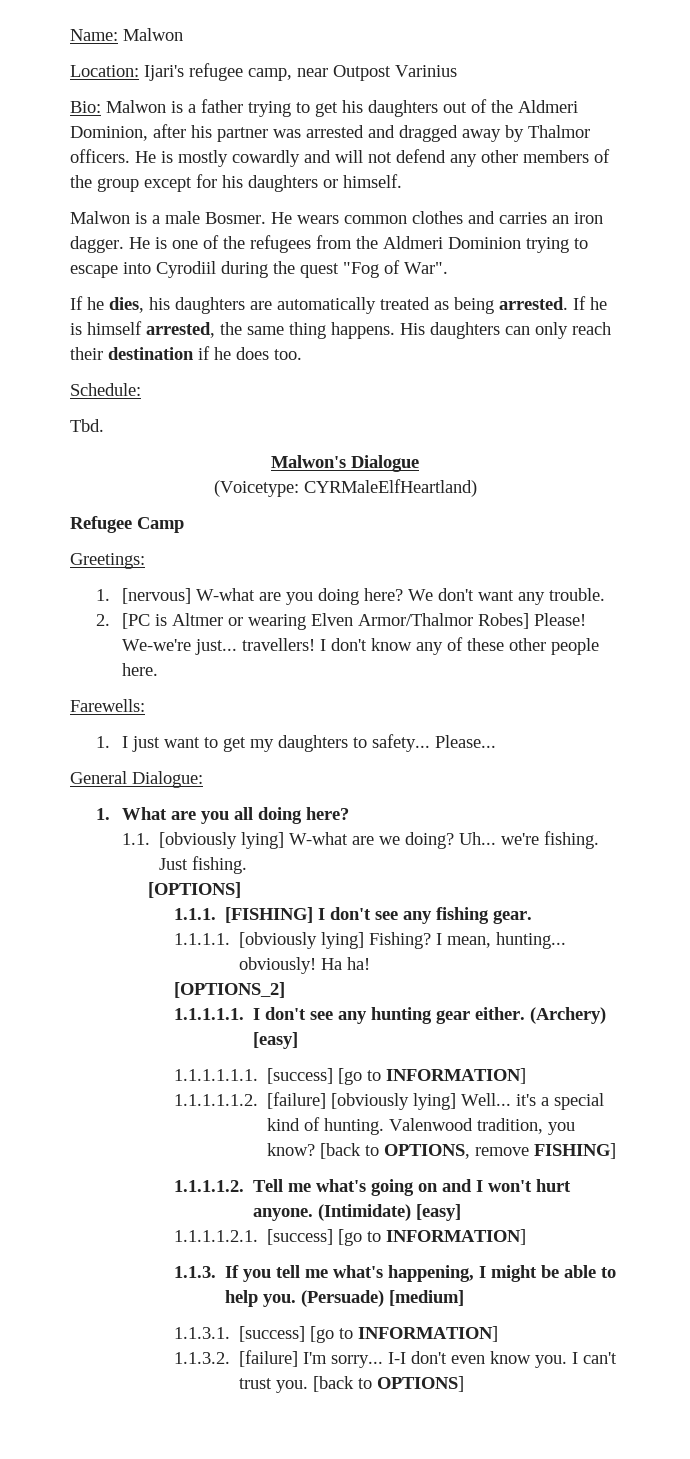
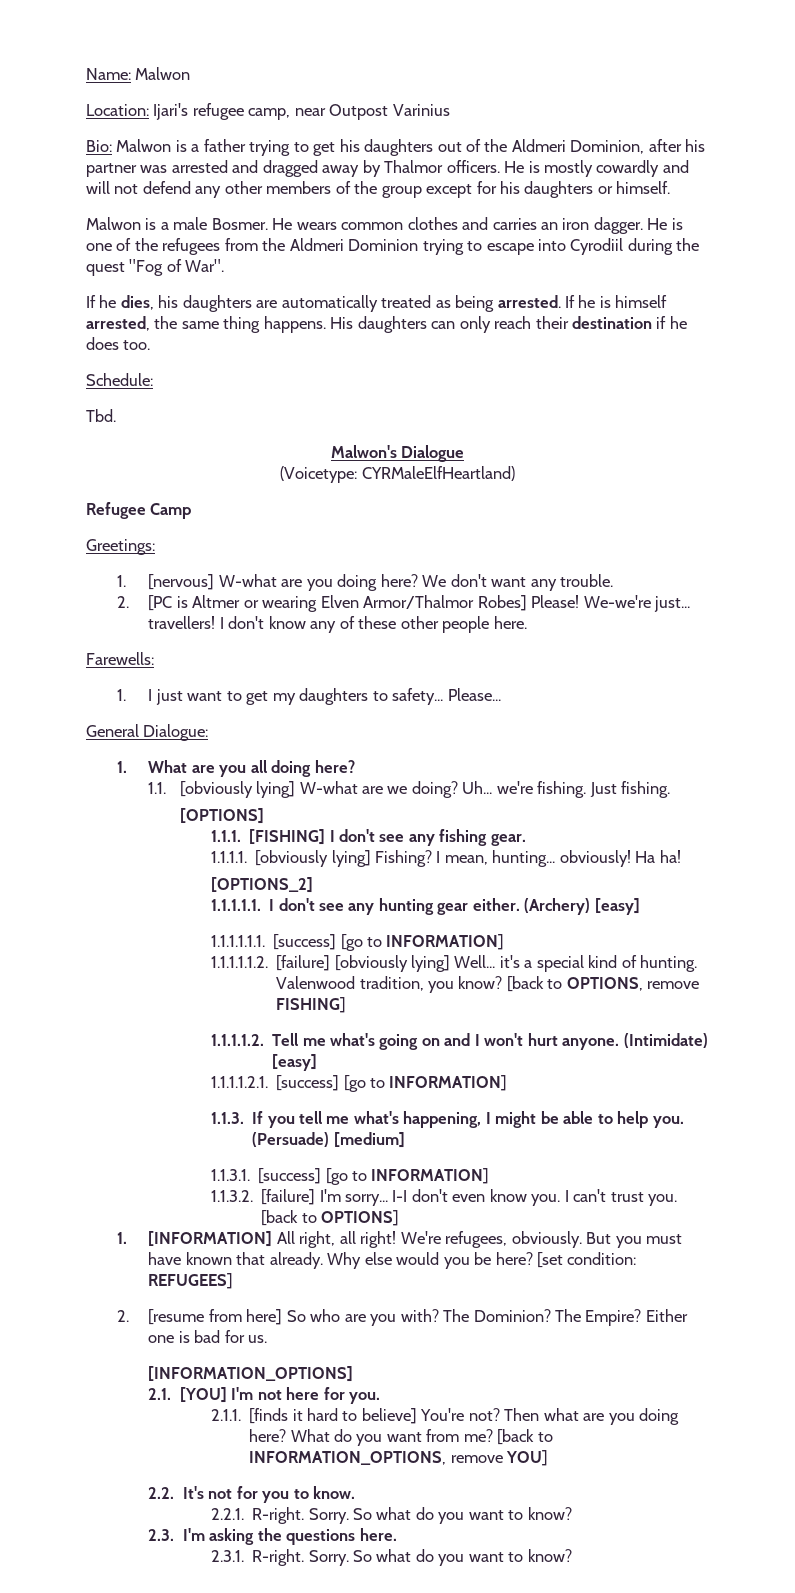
(464, 1384) none -> [117,1231,682,1248] [148,1252,637,1269] [148,1273,234,1289] [117,1309,688,1326] [148,1330,268,1343] [148,1366,354,1382] [148,1387,380,1404] [210,1408,680,1425] [249,1429,553,1446] [249,1450,549,1466] [148,1486,355,1503] [210,1507,572,1524] [148,1528,397,1545] [210,1549,572,1566] // 1. [INFORMATION] All right, all right! We're refugees, obviously. But you must have known that already. Why else would you be here? [set condition: REFUGEES] // 2. [resume from here] So who are you with? The Dominion? The Empire? Either one is bad for us. // [INFORMATION_OPTIONS] // 2.1. [YOU] I'm not here for you. // 2.1.1. [finds it hard to believe] You're not? Then what are you doing here? What do you want from me? [back to INFORMATION_OPTIONS, remove YOU] // 2.2. It's not for you to know. // 2.2.1. R-right. Sorry. So what do you want to know? // 2.3. I'm asking the questions here. // 2.3.1. R-right. Sorry. So what do you want to know?

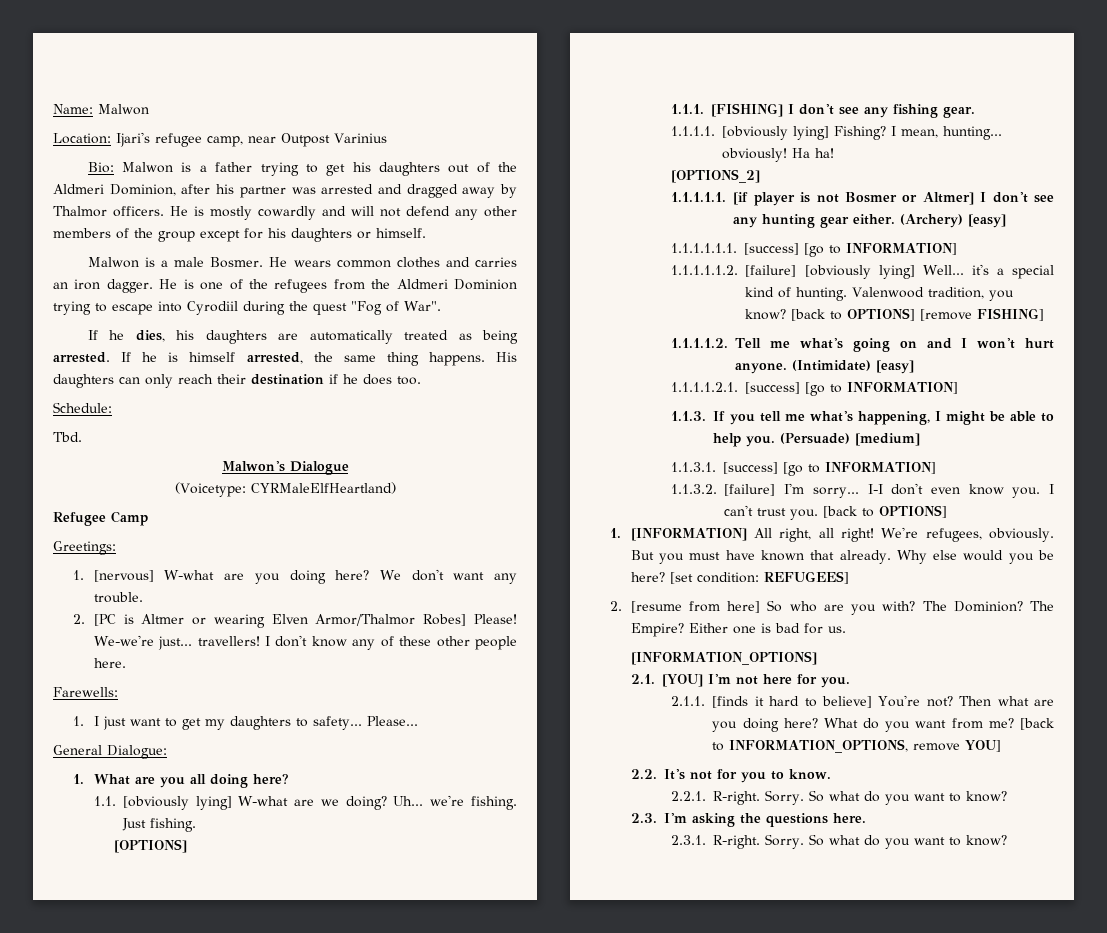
(261, 905) none -> [733,192,974,206] [if player is not Bosmer or Altmer]
[566,977,700,991] OPTIONS, remove -> [847,308,973,321] OPTIONS] [remove

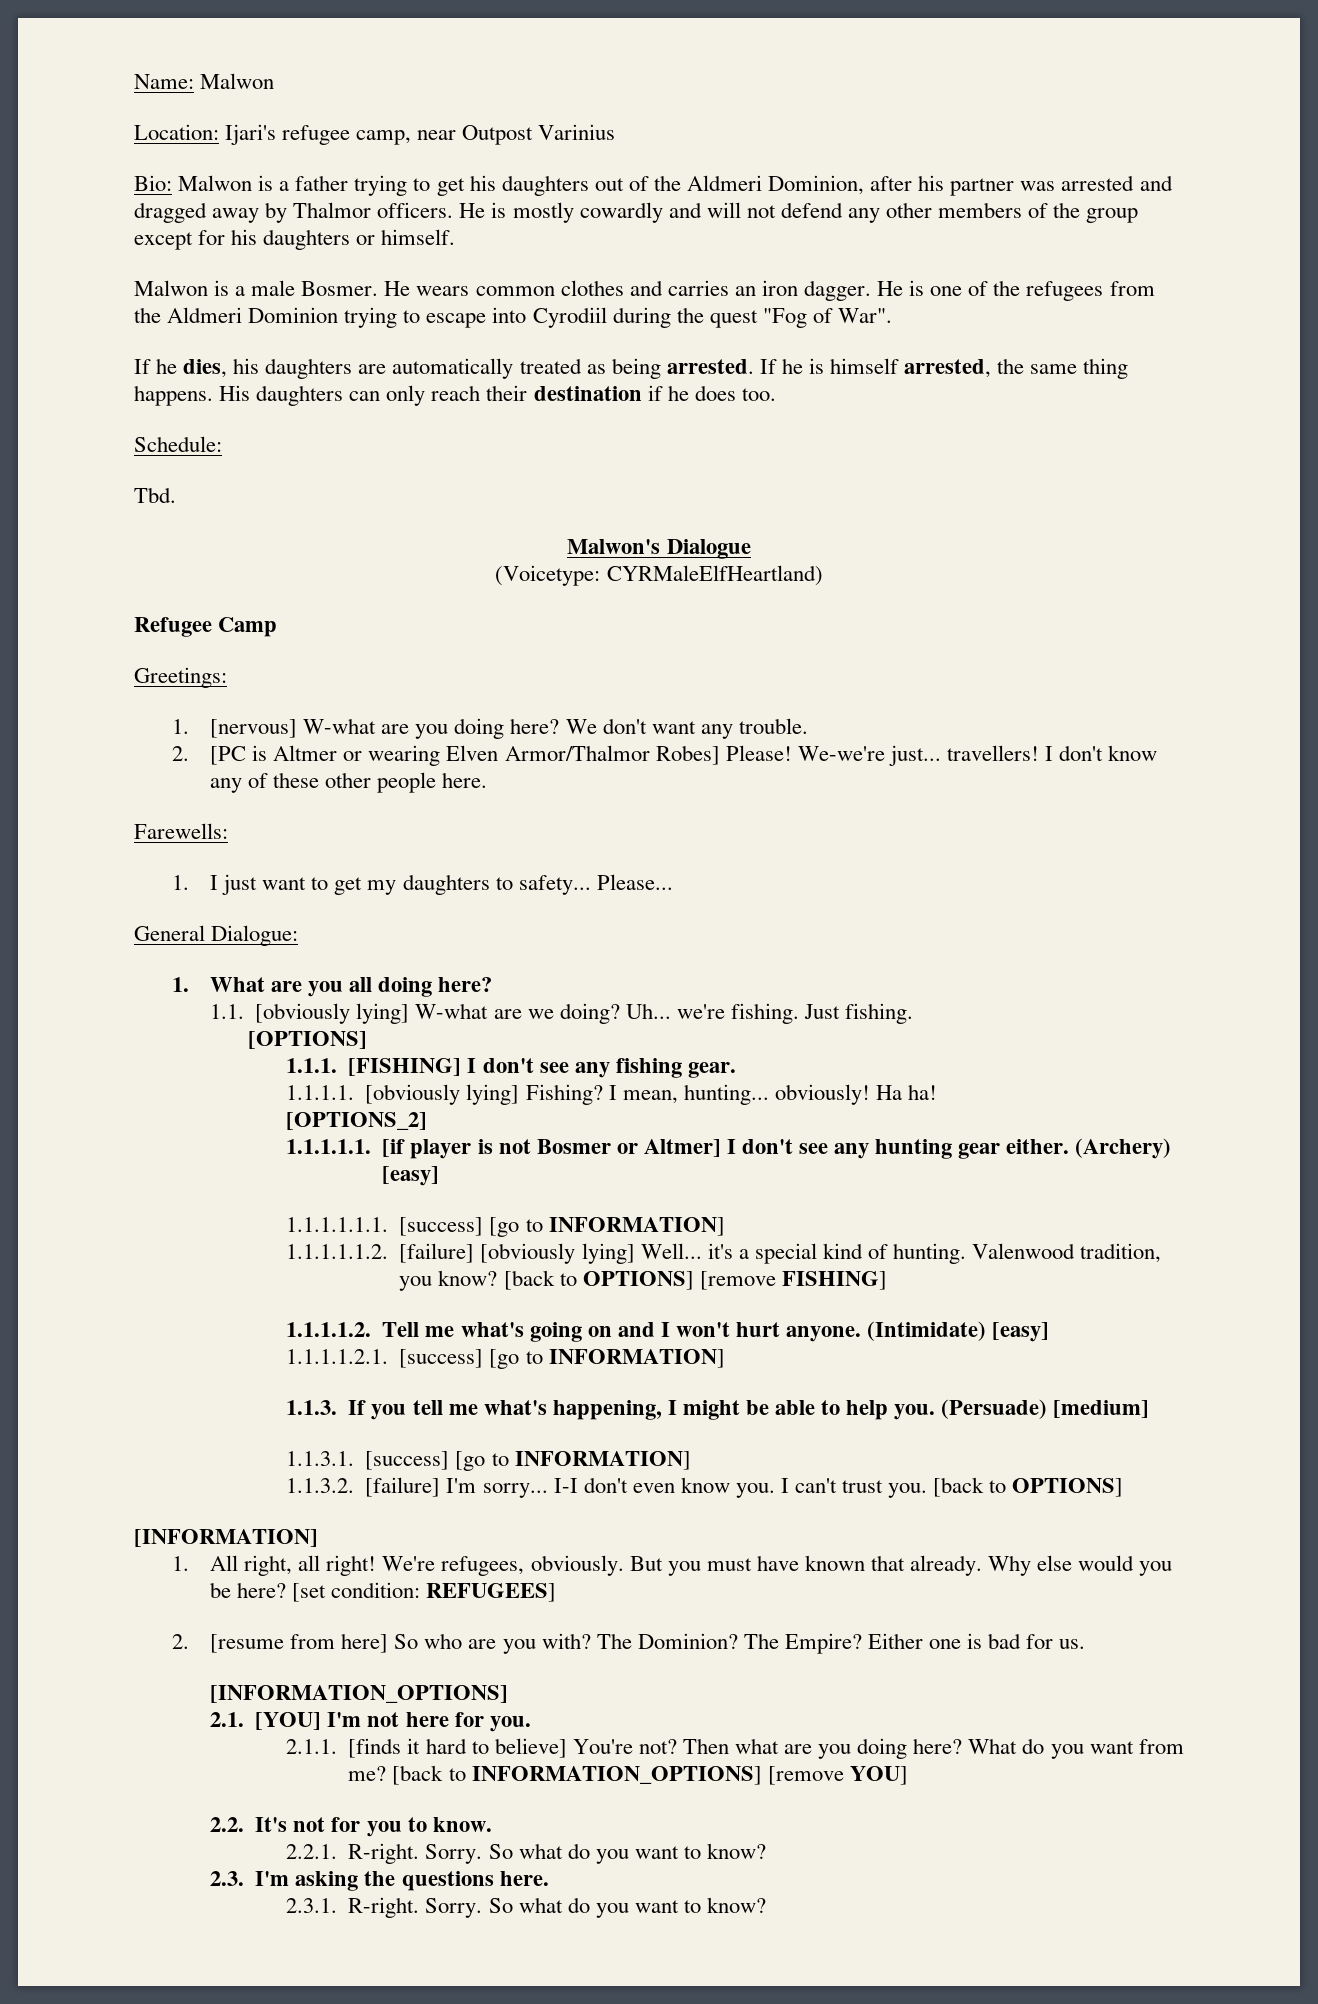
[610,528,747,541] // 1. [INFORMATION] -> [134,1529,318,1547] [172,1556,190,1571] // [INFORMATION] // 1.
[729,739,961,753] INFORMATION_OPTIONS, remove -> [471,1766,844,1785] INFORMATION_OPTIONS] [remove

